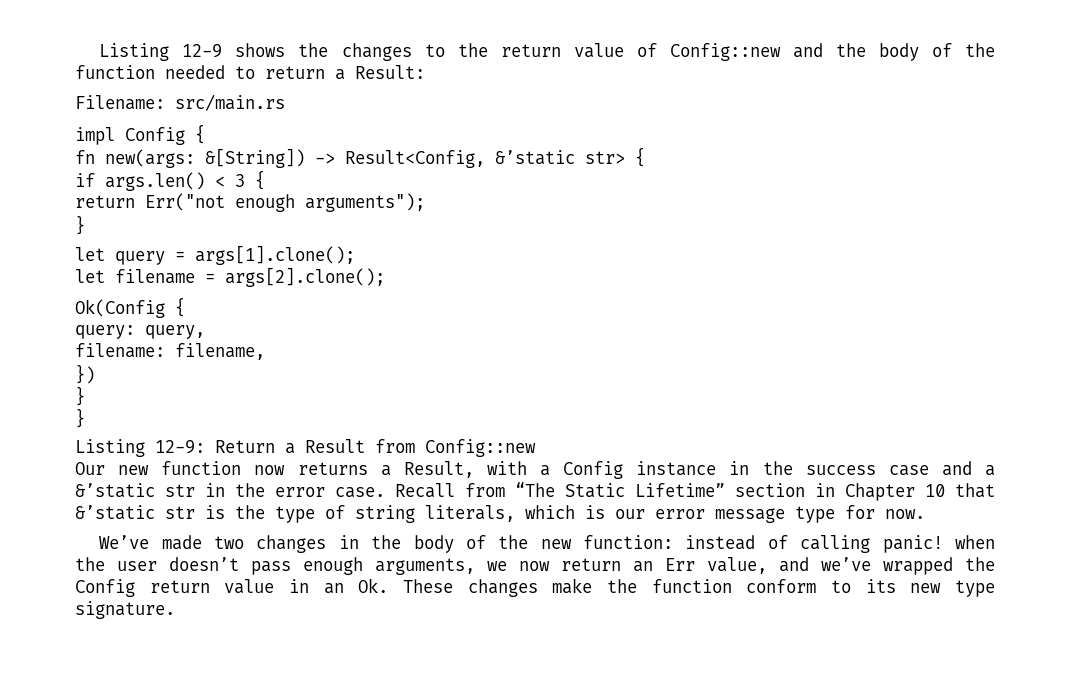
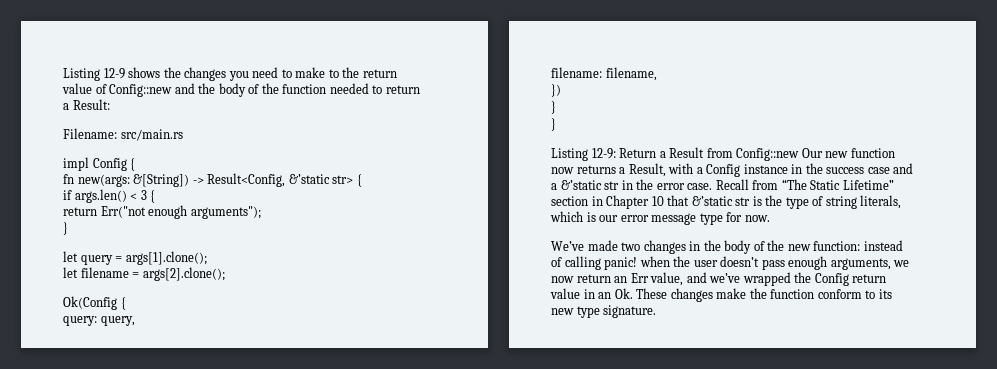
(412, 52) none -> [228,67,326,81] you need to make
(536, 448) // -> (800, 154) none

